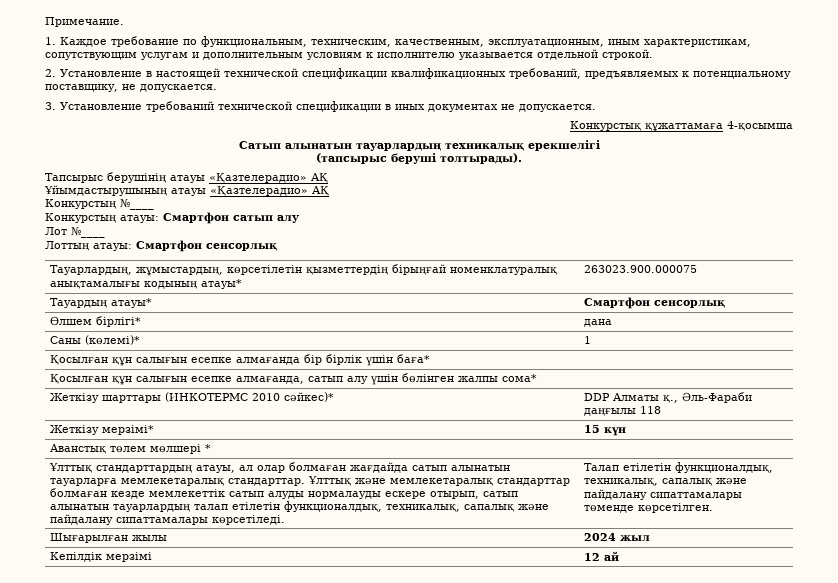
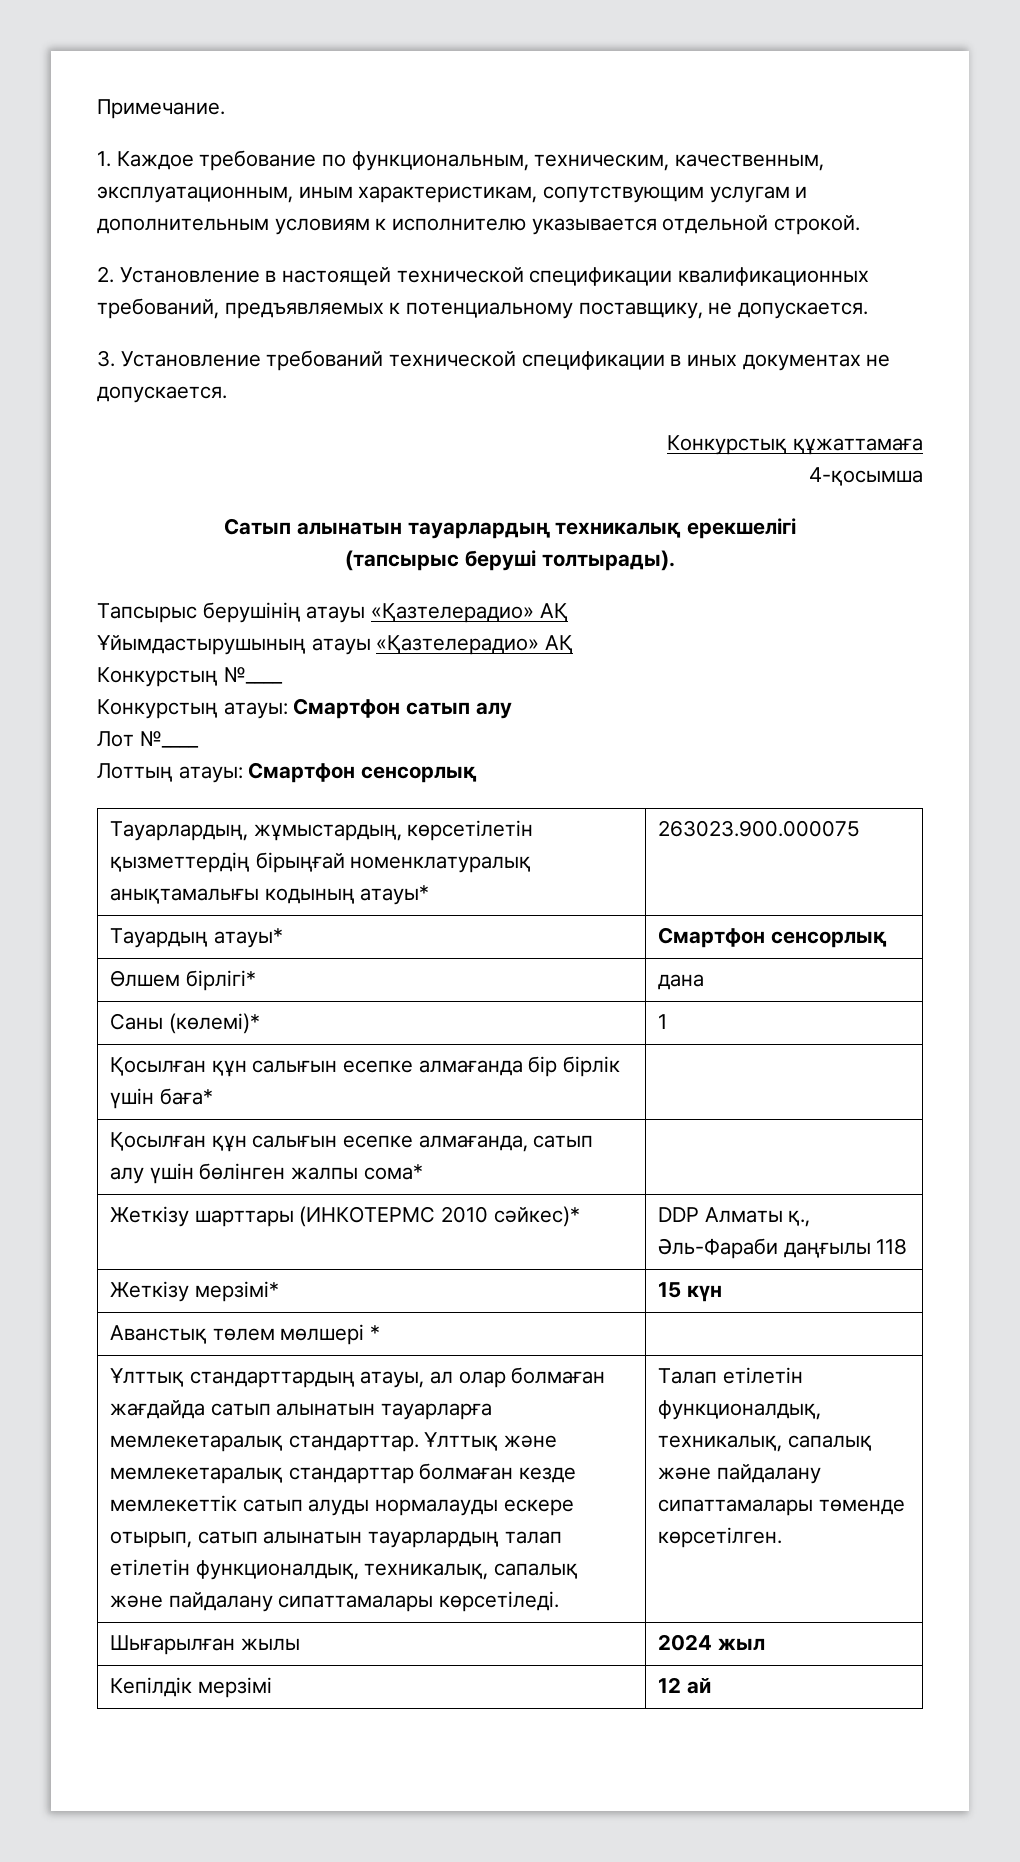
(723, 127) none -> (923, 446) //

